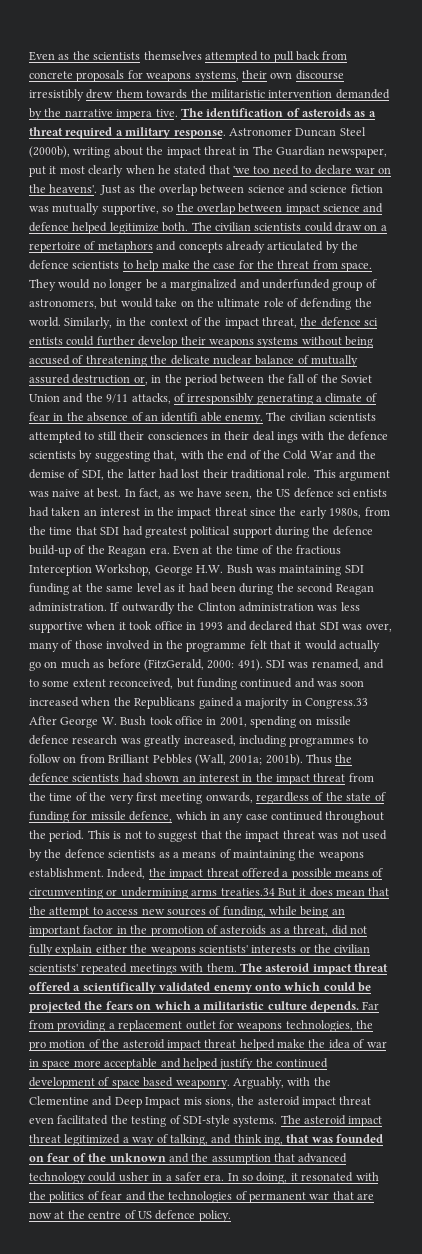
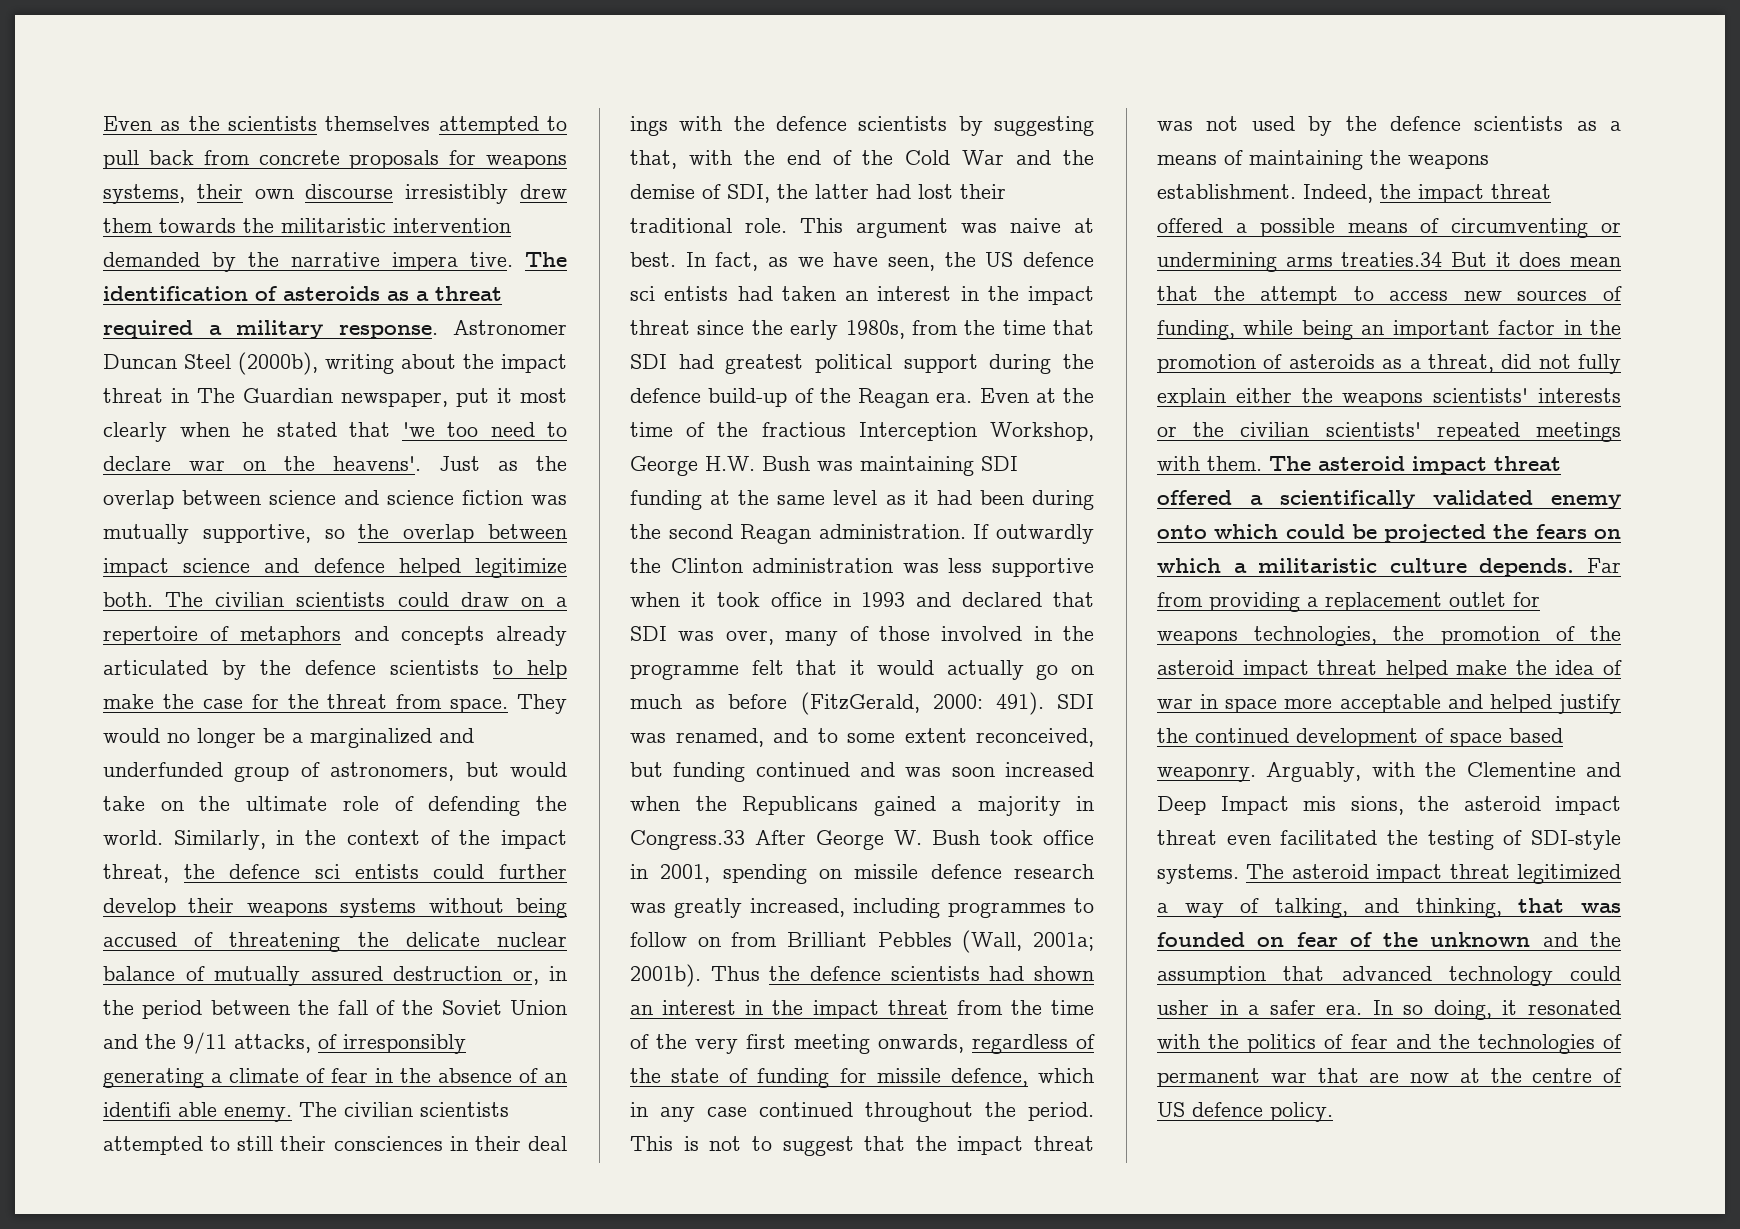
[29,1040,86,1051] pro motion -> [1440,626,1540,645] promotion
[233,1134,283,1146] think ing, -> [1415,898,1502,918] thinking,

